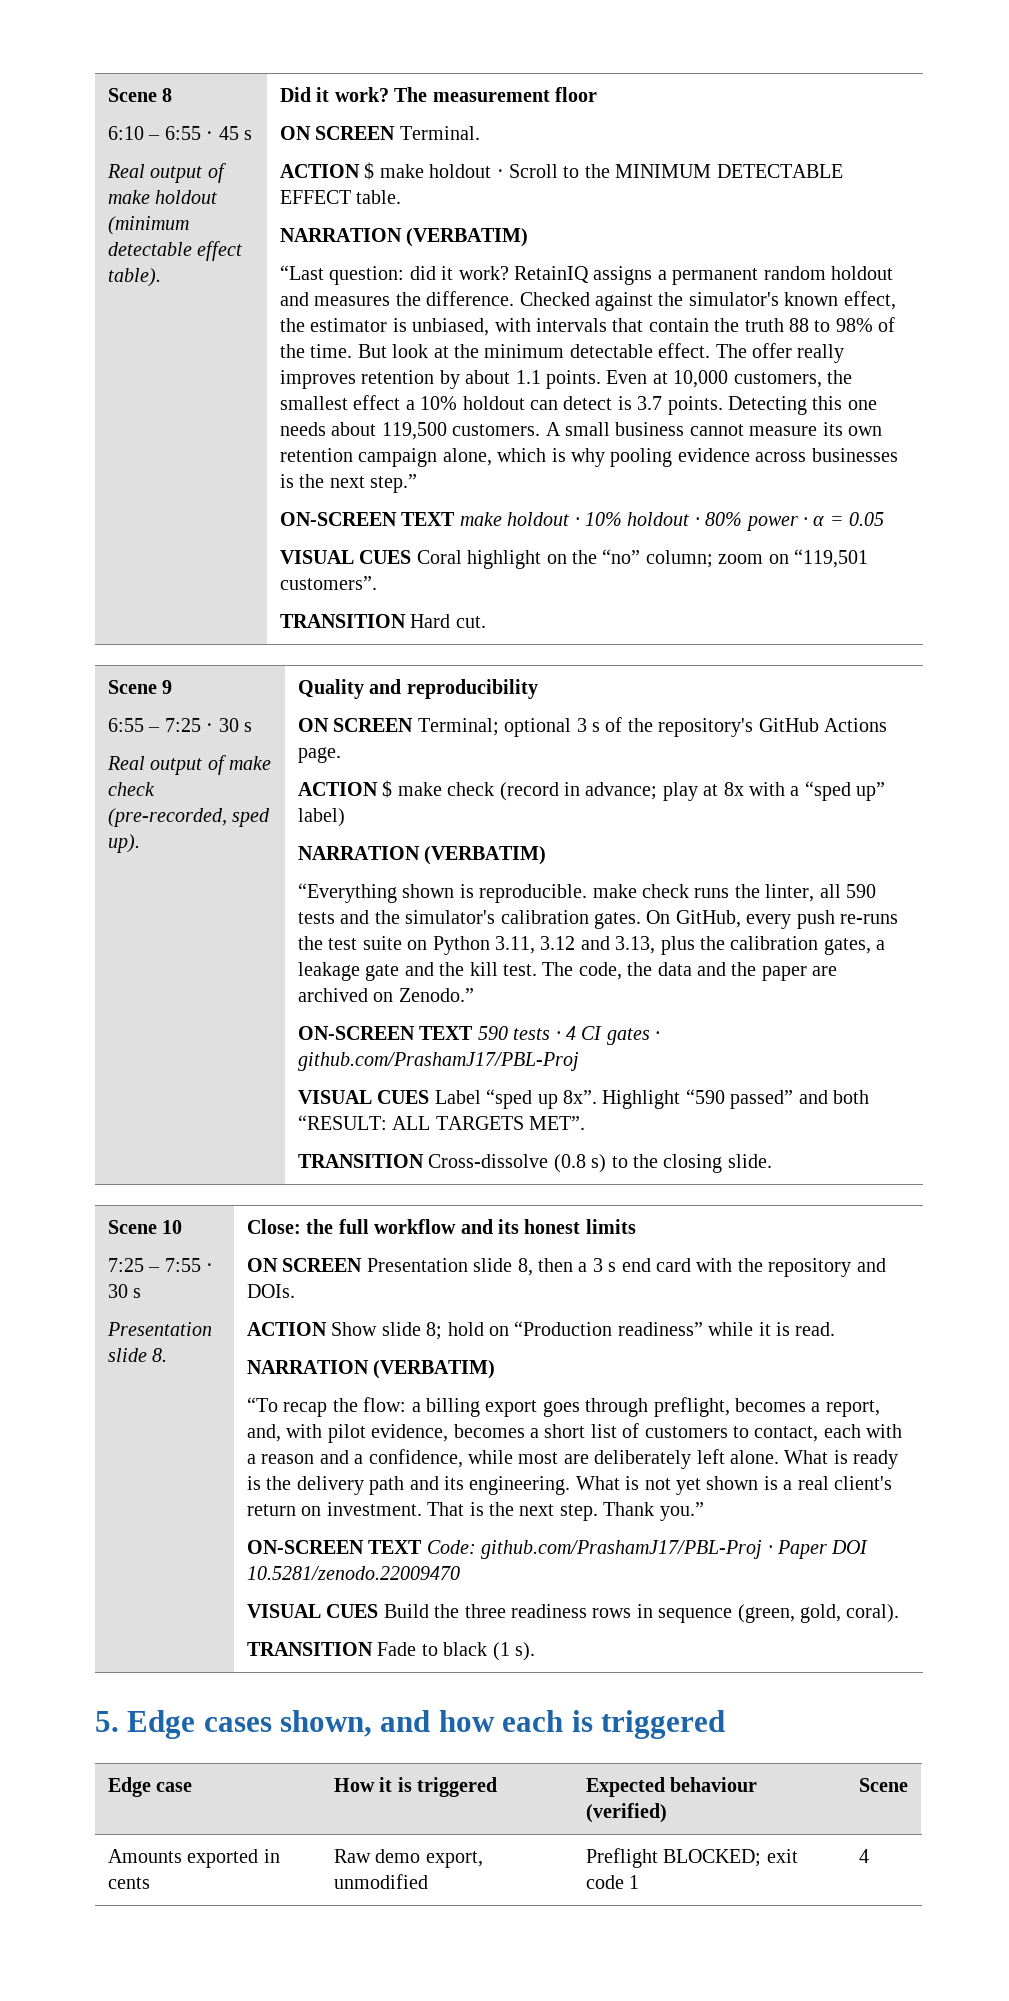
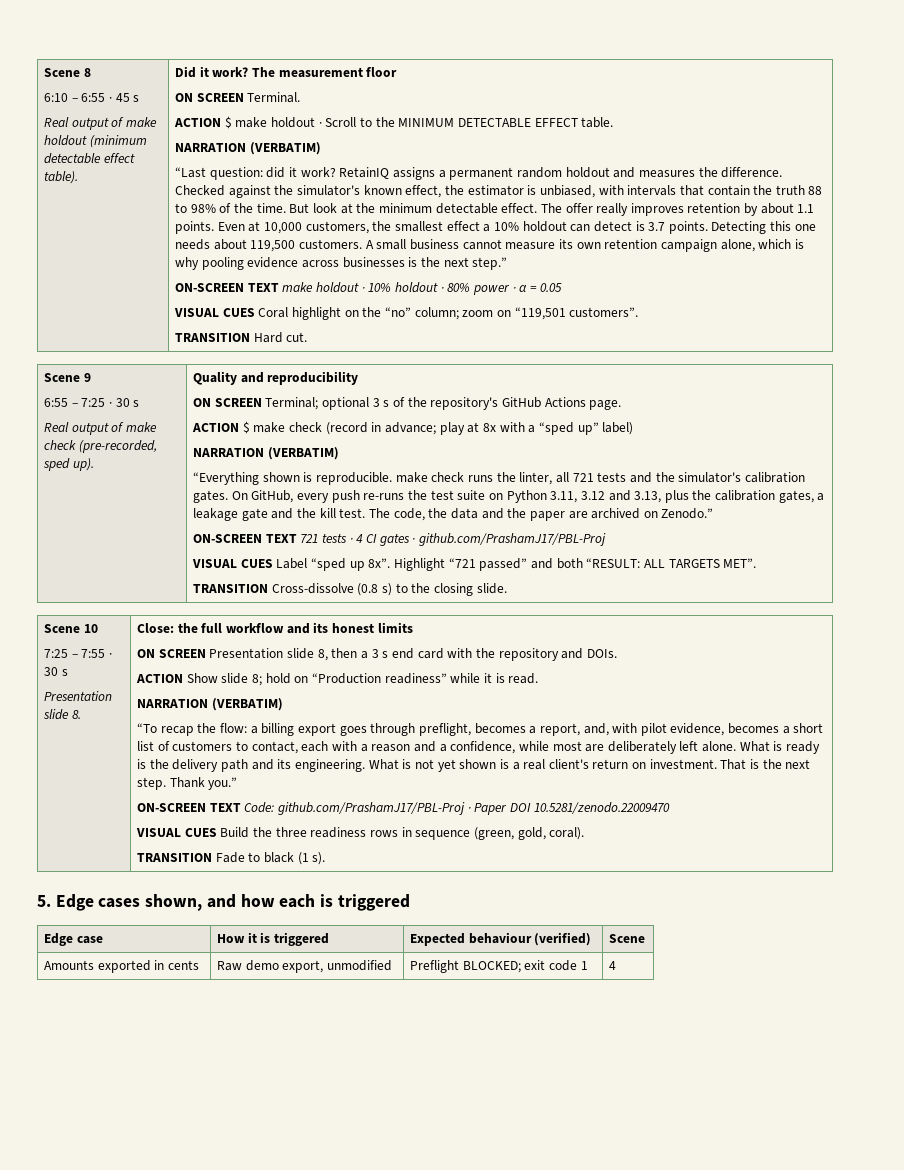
[845,884,876,898] 590 -> [572,473,594,482] 721
[477,1026,508,1040] 590 -> [300,534,319,543] 721
[685,1089,725,1104] “590 -> [448,558,476,568] “721

